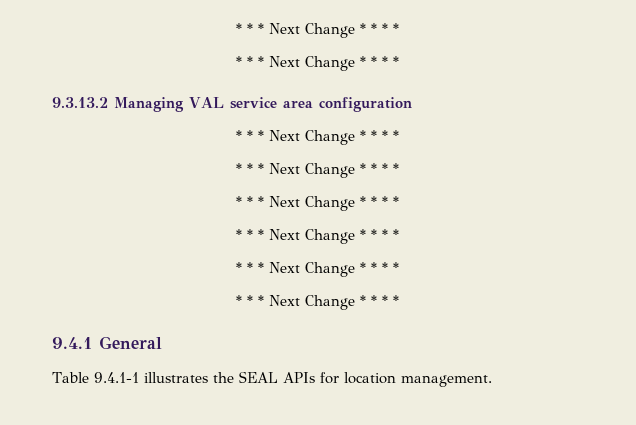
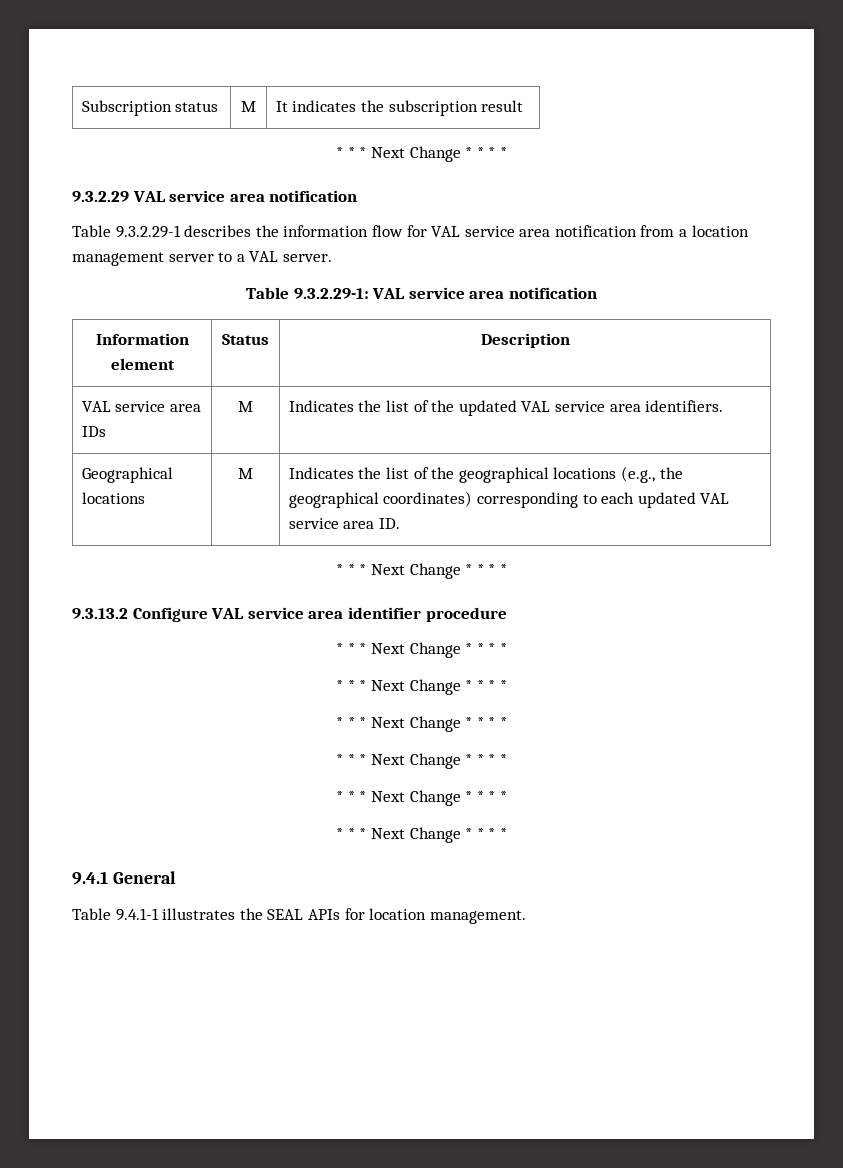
[235,23,399,38] * * * Next Change * * * * -> [81,100,219,116] [241,101,256,112] [275,100,524,116] [336,146,507,162] [72,190,358,202] [72,225,749,238] [72,251,332,266] [246,287,597,299] [95,333,189,345] [110,358,175,370] [222,334,269,345] [480,333,570,348] [81,401,202,412] [81,426,106,437] [238,401,253,412] [288,400,724,416] [81,467,173,483] [81,492,145,504] [238,468,253,479] [288,466,683,483] [288,491,730,508] [288,518,401,529] Subscription status | M | It indicates the subscription result // * * * Next Change * * * * // 9.3.2.29 VAL service area notification // Table 9.3.2.29-1 describes the information flow for VAL service area notification from a location management server to a VAL server. // Table 9.3.2.29-1: VAL service area notification // Information element | Status | Description // VAL service area IDs | M | Indicates the list of the updated VAL service area identifiers. // Geographical locations | M | Indicates the list of the geographical locations (e.g., the geographical coordinates) corresponding to each updated VAL service area ID.
[114,97,412,112] Managing VAL service area configuration -> [132,607,507,622] Configure VAL service area identifier procedure

